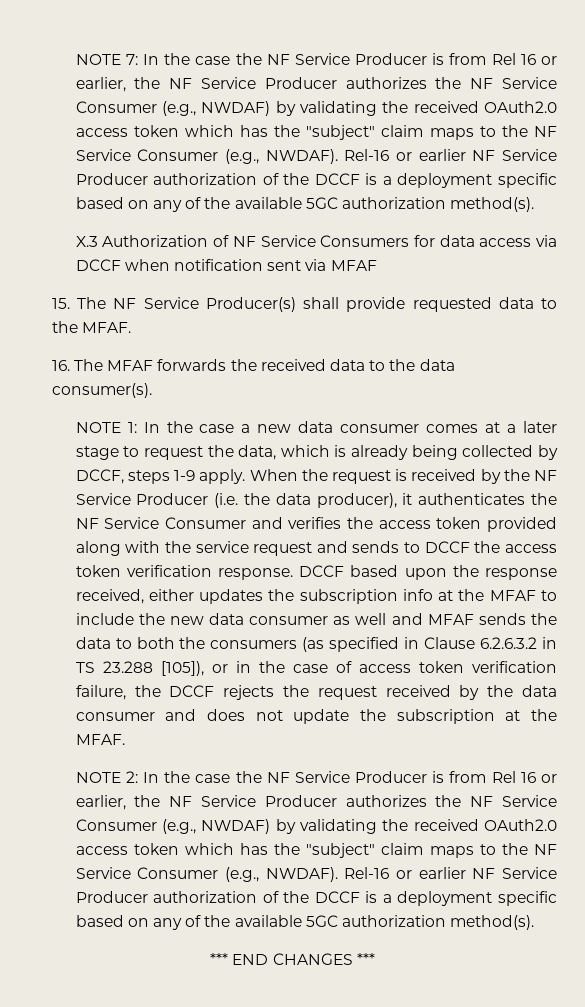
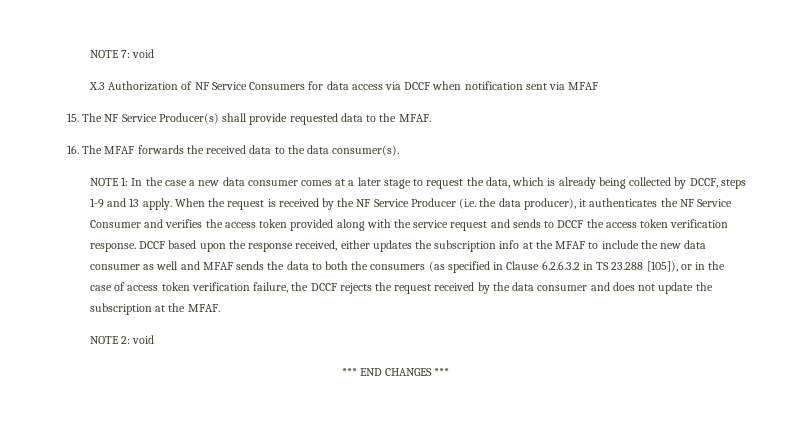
[143,53,557,65] [75,77,557,92] [75,101,557,116] [75,125,557,140] [75,149,557,164] [75,173,557,188] [75,197,535,212] In the case the NF Service Producer is from Rel 16 or earlier, the NF Service Producer authorizes the NF Service Consumer (e.g., NWDAF) by validating the received OAuth2.0 access token which has the "subject" claim maps to the NF Service Consumer (e.g., NWDAF). Rel-16 or earlier NF Service Producer authorization of the DCCF is a deployment specific based on any of the available 5GC authorization method(s). -> [132,49,155,58] void
(196, 475) none -> [107,198,140,207] and 13
[143,771,557,783] [75,795,557,810] [75,819,557,834] [75,843,557,858] [75,867,557,882] [75,891,557,906] [75,915,535,930] In the case the NF Service Producer is from Rel 16 or earlier, the NF Service Producer authorizes the NF Service Consumer (e.g., NWDAF) by validating the received OAuth2.0 access token which has the "subject" claim maps to the NF Service Consumer (e.g., NWDAF). Rel-16 or earlier NF Service Producer authorization of the DCCF is a deployment specific based on any of the available 5GC authorization method(s). -> [132,335,155,344] void

